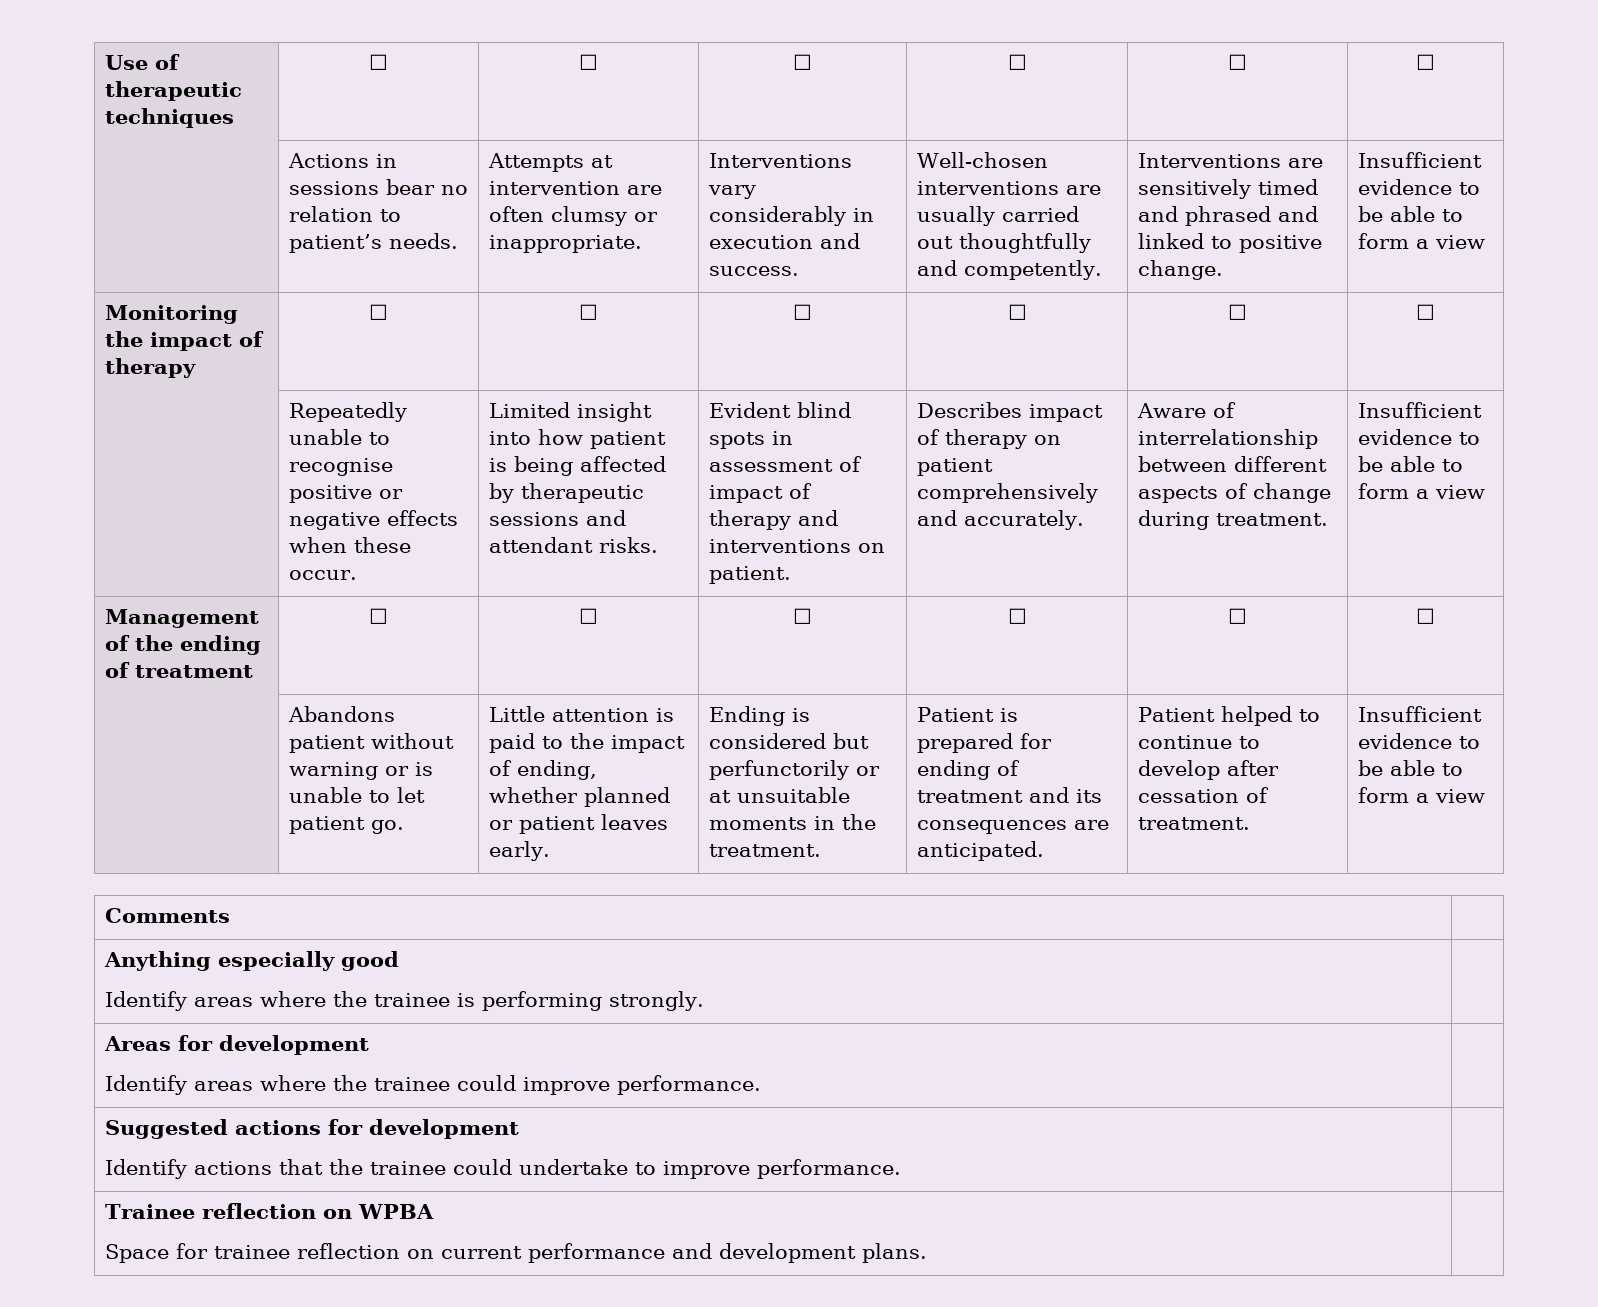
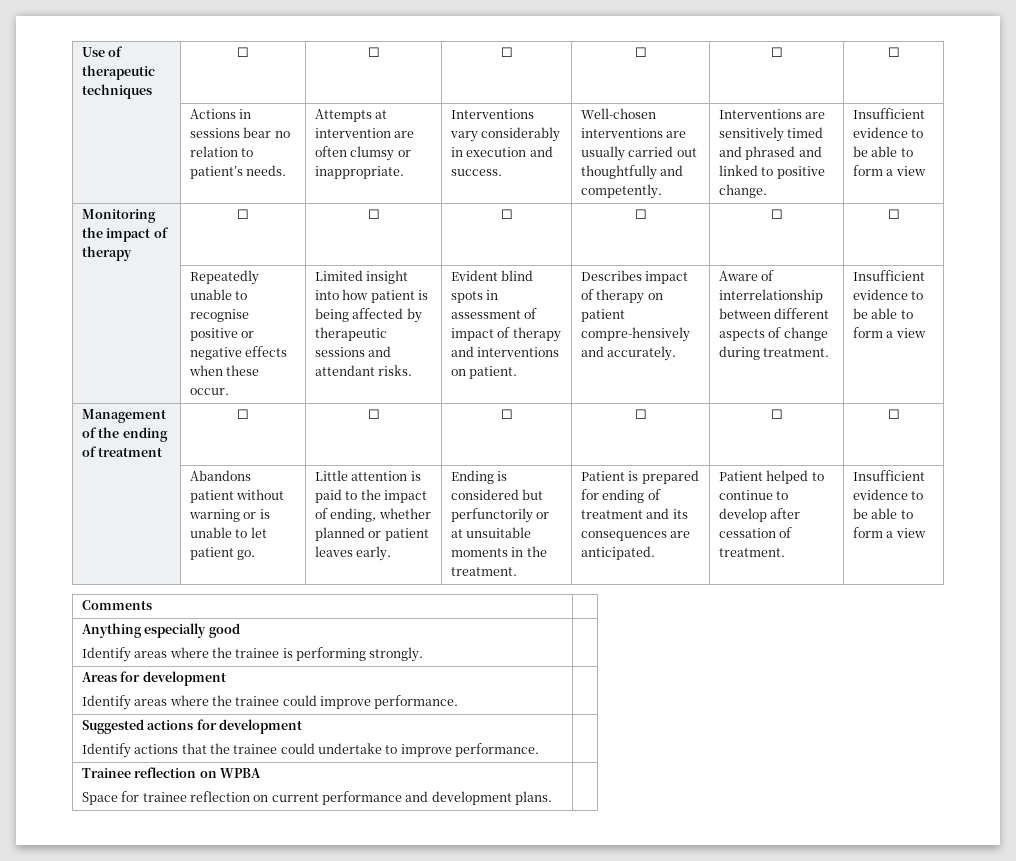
[916,483,1098,503] comprehensively -> [580,327,690,342] compre-hensively

